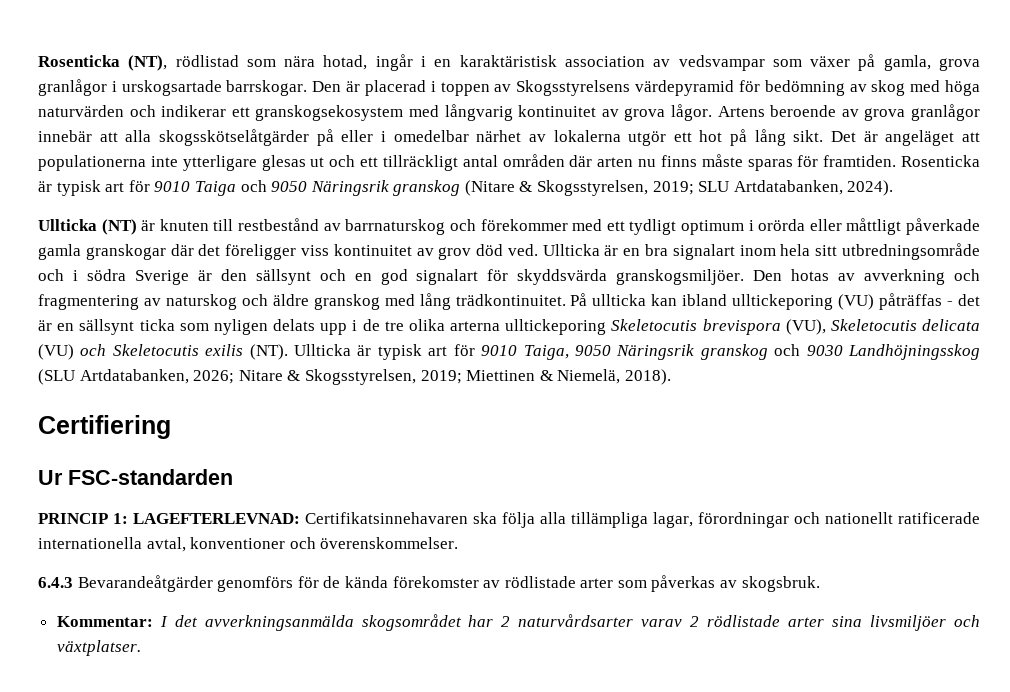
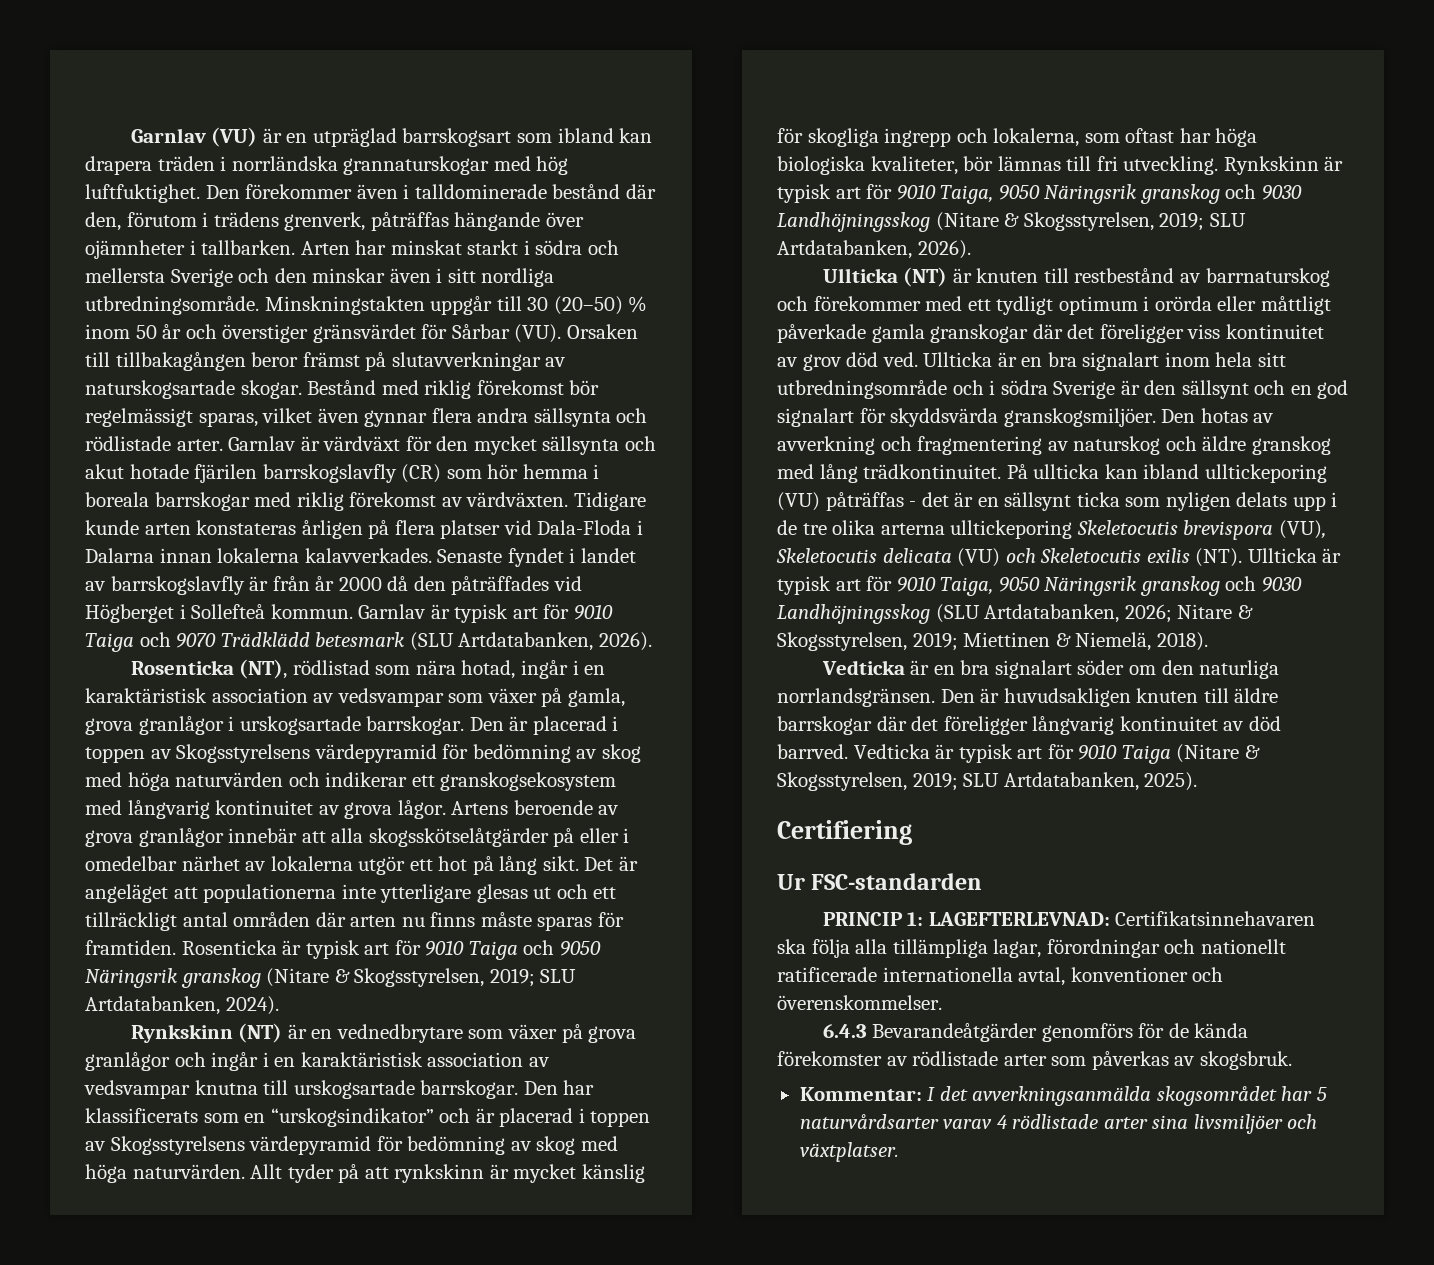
(38, 61) none -> [130,127,653,147] [85,156,569,175] [85,184,656,203] [85,212,584,231] [85,240,619,259] [85,268,555,287] [85,296,648,315] [85,324,638,343] [85,352,566,371] [85,380,600,399] [85,408,648,427] [85,436,656,455] [85,464,600,483] [85,492,646,511] [85,520,643,539] [85,548,636,567] [85,576,582,595] [85,604,613,623] [85,632,652,652] Garnlav (VU) är en utpräglad barrskogsart som ibland kan drapera träden i norrländska grannaturskogar med hög luftfuktighet. Den förekommer även i talldominerade bestånd där den, förutom i trädens grenverk, påträffas hängande över ojämnheter i tallbarken. Arten har minskat starkt i södra och mellersta Sverige och den minskar även i sitt nordliga utbredningsområde. Minskningstakten uppgår till 30 (20–50) % inom 50 år och överstiger gränsvärdet för Sårbar (VU). Orsaken till tillbakagången beror främst på slutavverkningar av naturskogsartade skogar. Bestånd med riklig förekomst bör regelmässigt sparas, vilket även gynnar flera andra sällsynta och rödlistade arter. Garnlav är värdväxt för den mycket sällsynta och akut hotade fjärilen barrskogslavfly (CR) som hör hemma i boreala barrskogar med riklig förekomst av värdväxten. Tidigare kunde arten konstateras årligen på flera platser vid Dala-Floda i Dalarna innan lokalerna kalavverkades. Senaste fyndet i landet av barrskogslavfly är från år 2000 då den påträffades vid Högberget i Sollefteå kommun. Garnlav är typisk art för 9010 Taiga och 9070 Trädklädd betesmark (SLU Artdatabanken, 2026). //
(894, 188) none -> [130,1023,637,1043] [85,1052,549,1071] [84,1080,595,1099] [85,1108,651,1127] [85,1136,618,1155] [85,1164,645,1183] [777,128,1258,147] [777,156,1344,175] [777,184,1302,204] [777,212,1246,232] [777,240,971,259] // Rynkskinn (NT) är en vednedbrytare som växer på grova granlågor och ingår i en karaktäristisk association av vedsvampar knutna till urskogsartade barrskogar. Den har klassificerats som en “urskogsindikator” och är placerad i toppen av Skogsstyrelsens värdepyramid för bedömning av skog med höga naturvärden. Allt tyder på att rynkskinn är mycket känslig för skogliga ingrepp och lokalerna, som oftast har höga biologiska kvaliteter, bör lämnas till fri utveckling. Rynkskinn är typisk art för 9010 Taiga, 9050 Näringsrik granskog och 9030 Landhöjningsskog (Nitare & Skogsstyrelsen, 2019; SLU Artdatabanken, 2026).
(671, 377) none -> [821,660,1280,679] [777,688,1279,707] [777,716,1281,735] [777,744,1260,764] [777,772,1198,791] // Vedticka är en bra signalart söder om den naturliga norrlandsgränsen. Den är huvudsakligen knuten till äldre barrskogar där det föreligger långvarig kontinuitet av död barrved. Vedticka är typisk art för 9010 Taiga (Nitare & Skogsstyrelsen, 2019; SLU Artdatabanken, 2025).
[501,616,511,627] 2 -> [1316,1087,1327,1101] 5
[690,616,700,627] 2 -> [996,1115,1007,1129] 4

